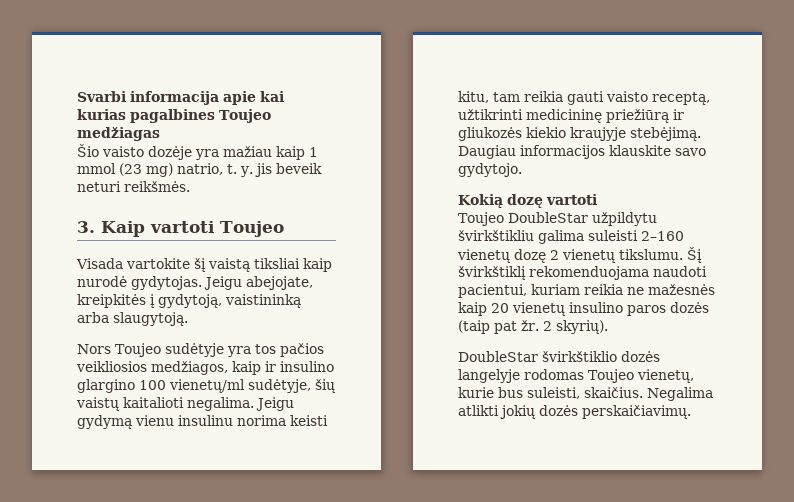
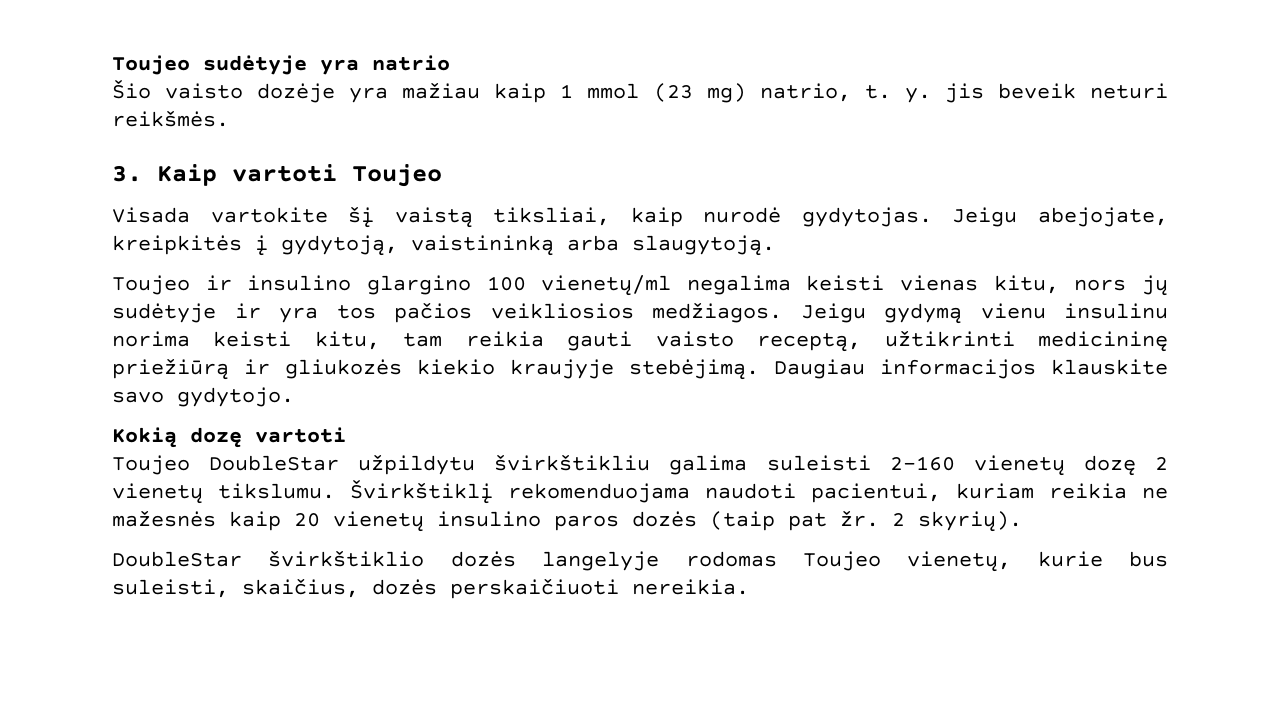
[77,91,284,105] [77,109,271,123] [77,127,160,141] Svarbi informacija apie kai kurias pagalbines Toujeo medžiagas -> [112,55,450,75] Toujeo sudėtyje yra natrio
[254,258,300,269] tiksliai -> [493,207,611,226] tiksliai,
[77,343,324,357] [76,361,261,375] Nors Toujeo sudėtyje yra tos pačios veikliosios medžiagos, kaip -> [112,275,190,295] Toujeo
[248,379,336,393] [76,397,254,411] sudėtyje, šių vaistų kaitalioti negalima. -> [686,275,1168,296] [112,302,782,323] negalima keisti vienas kitu, nors jų sudėtyje ir yra tos pačios veikliosios medžiagos.
[687,247,702,263] [458,266,526,280] Šį švirkštiklį -> [350,480,493,504] Švirkštiklį
[584,387,713,401] [458,405,691,419] skaičius. Negalima atlikti jokių dozės perskaičiavimų. -> [242,578,749,599] skaičius, dozės perskaičiuoti nereikia.

